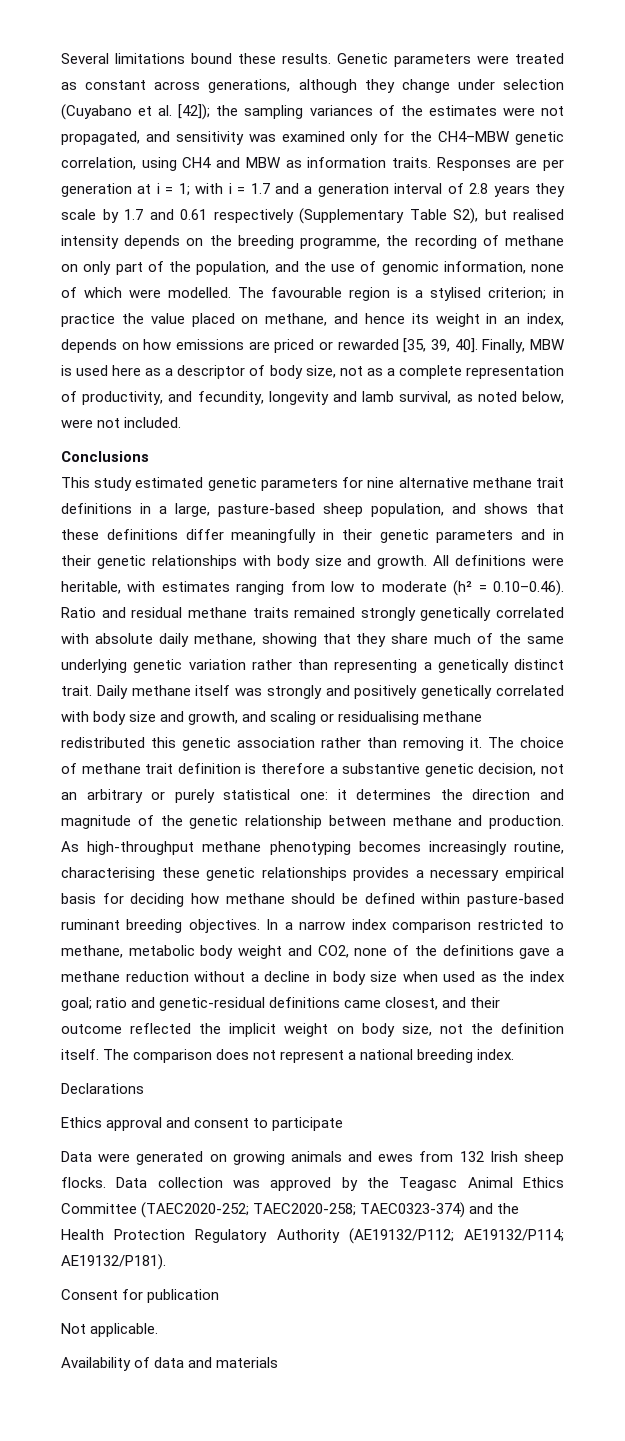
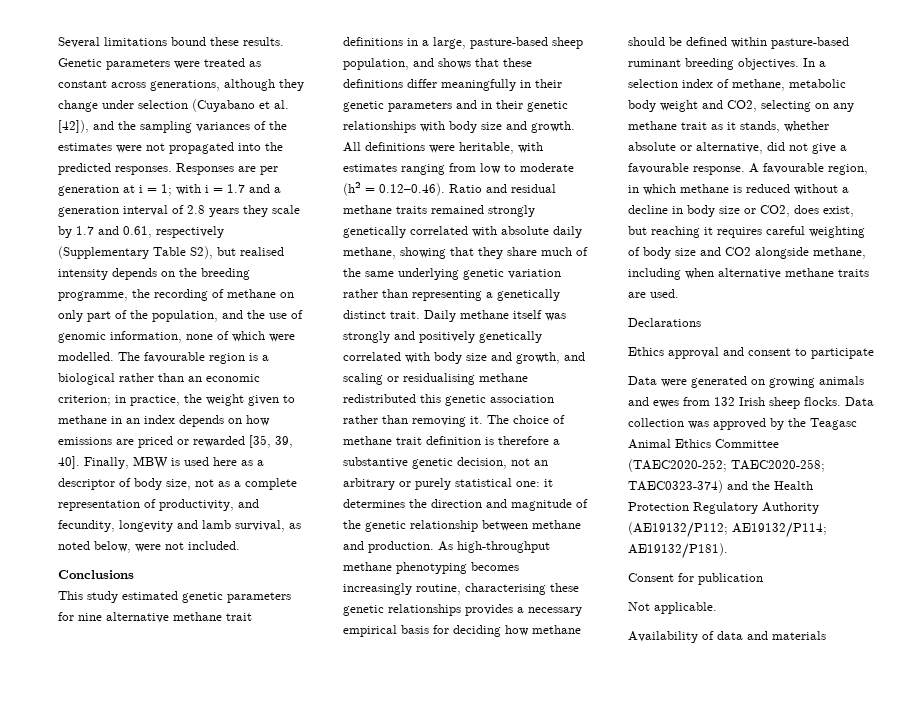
[178,104,211,120] [42]); -> [58,120,114,133] [42]), and
[61,131,565,145] [61,157,431,171] propagated, and sensitivity was examined only for the CH4–MBW genetic correlation, using CH4 and MBW as information traits. -> [169,142,283,154] [58,163,172,175] propagated into the predicted responses.
[180,209,207,220] 0.61 -> [123,226,152,238] 0.61,
[430,287,564,301] [61,313,480,327] stylised criterion; in practice the value placed on methane, and hence its weight -> [58,373,260,385] [58,394,295,406] [58,415,107,424] biological rather than an economic criterion; in practice, the weight given to methane
[527,313,564,326] index, -> [144,415,175,424] index
[492,580,564,596] 0.10–0.46). -> [379,183,445,196] 0.12–0.46).
[299,919,565,933] narrow index comparison restricted to -> [628,79,729,88] selection index of
[354,945,565,959] [61,971,189,982] none of the definitions gave a methane reduction -> [761,100,854,112] [628,121,829,133] [628,142,847,154] [628,163,868,175] [628,184,790,195] selecting on any methane trait as it stands, whether absolute or alternative, did not give a favourable response. A favourable region, in which methane is reduced
[402,971,565,982] [61,997,501,1011] [61,1023,565,1037] [61,1049,515,1063] when used as the index goal; ratio and genetic-residual definitions came closest, and their outcome reflected the implicit weight on body size, not the definition itself. The comparison does not represent a national breeding index. -> [744,205,854,217] [628,226,865,238] [628,247,866,259] [628,268,869,280] [628,289,679,298] or CO2, does exist, but reaching it requires careful weighting of body size and CO2 alongside methane, including when alternative methane traits are used.

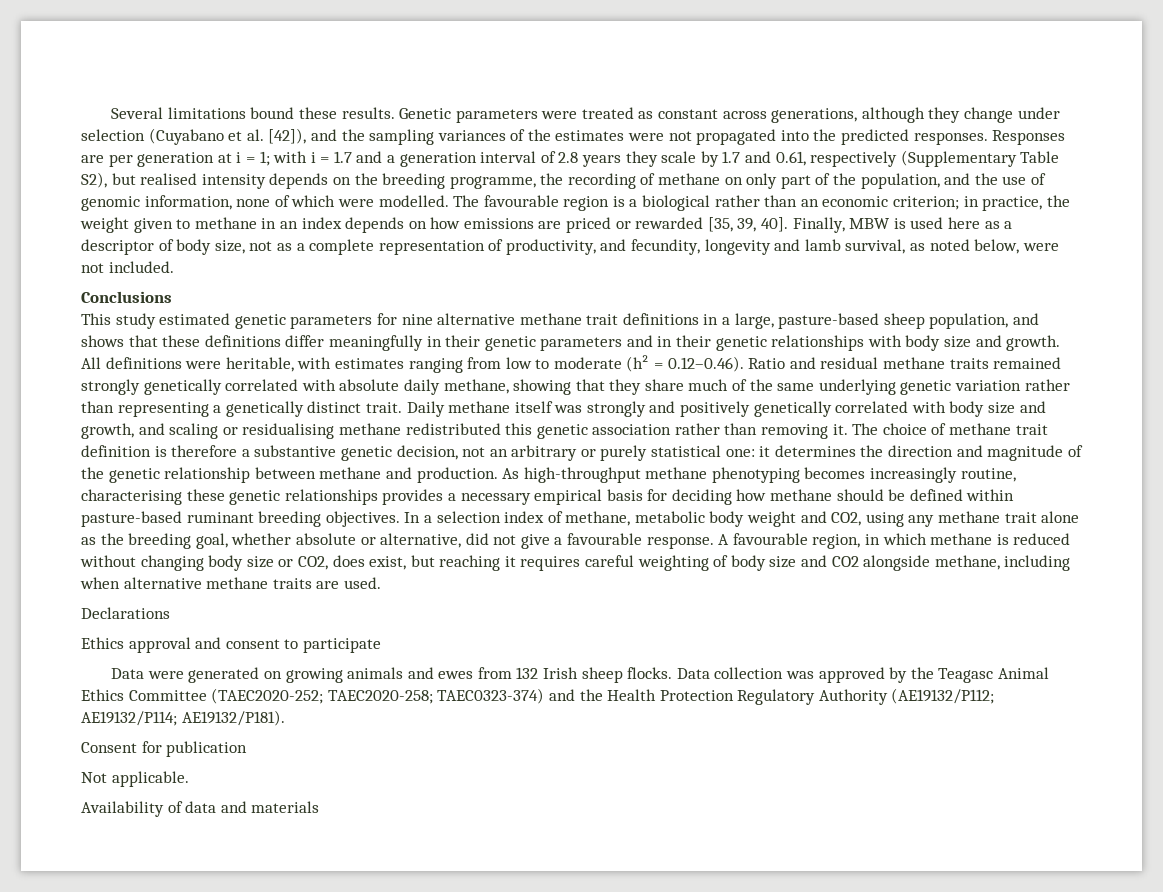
[761,100,829,112] selecting on -> [865,512,904,527] using
[711,121,780,133] as it stands, -> [1041,511,1080,523] [81,533,228,549] alone as the breeding goal,
[842,187,849,193] [628,205,683,214] a decline in -> [140,555,204,571] changing

